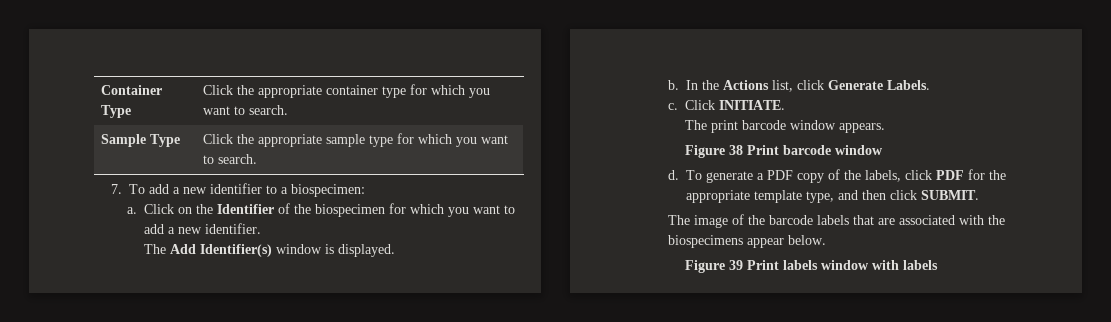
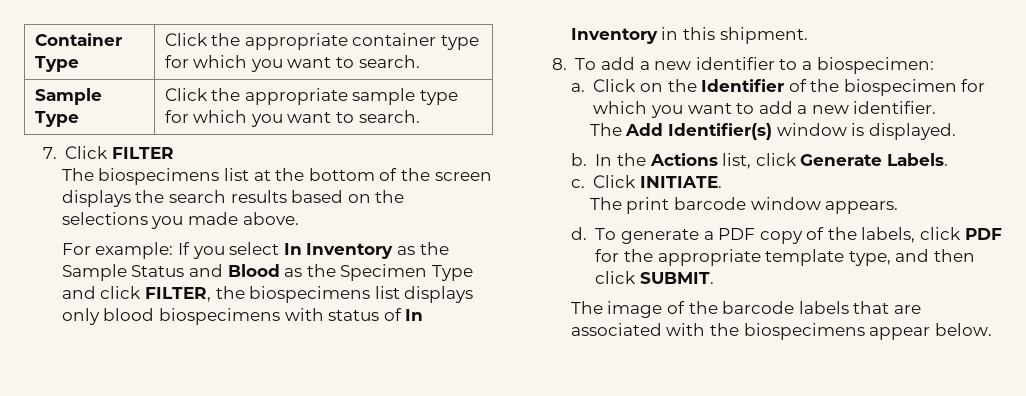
(122, 189) none -> [65,146,175,159] [61,168,492,185] [61,190,405,207] [61,212,299,229] [61,242,449,259] [61,264,473,281] [61,286,474,303] [61,308,424,325] [570,27,808,44] [551,58,567,70] Click FILTER // The biospecimens list at the bottom of the screen displays the search results based on the selections you made above. // For example: If you select In Inventory as the Sample Status and Blood as the Specimen Type and click FILTER, the biospecimens list displays only blood biospecimens with status of In Inventory in this shipment. // 8.
[685,145,884,158] // Figure 38 Print barcode window -> (899, 207) none
[685,260,939,273] // Figure 39 Print labels window with labels -> (992, 329) none

